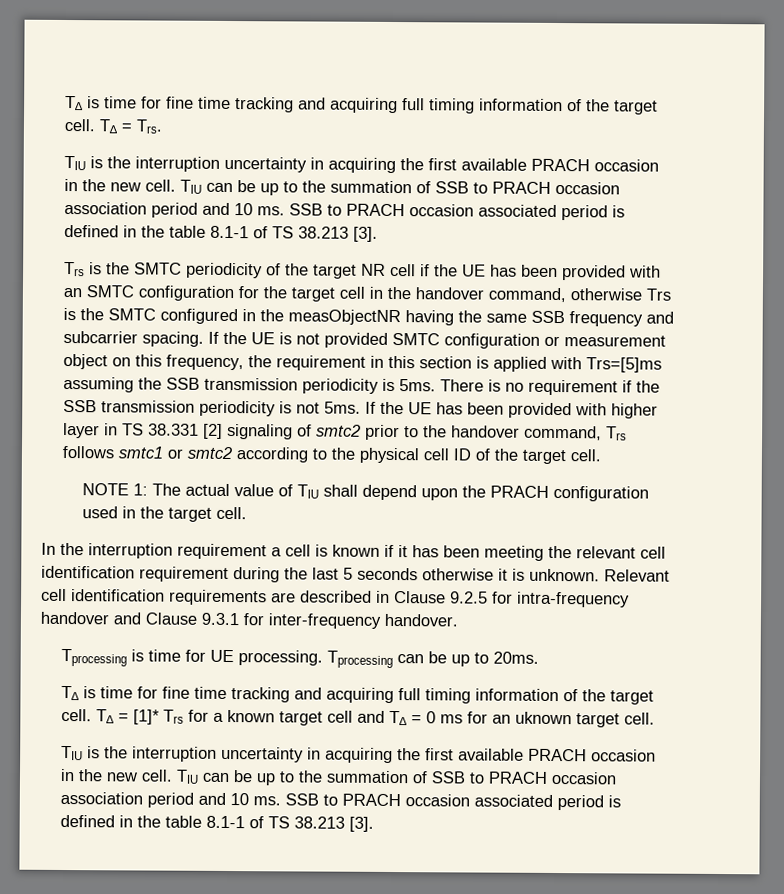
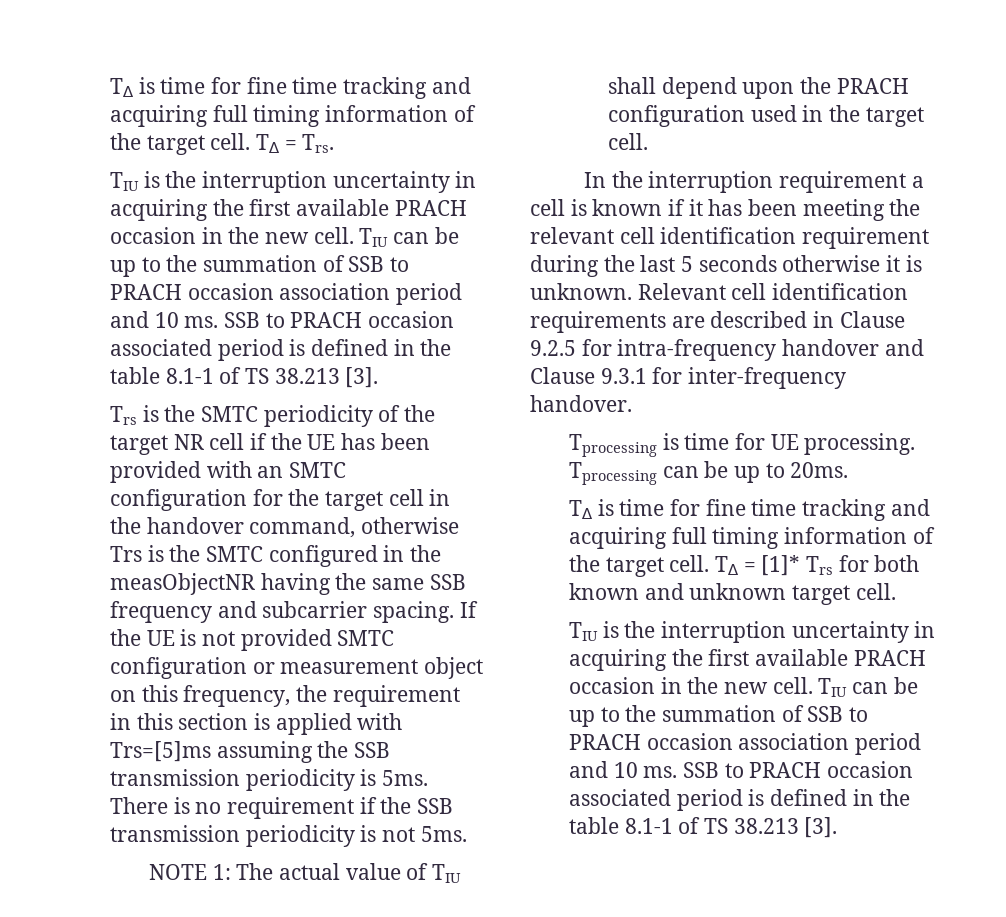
[364,401,658,419] [62,422,627,441] [61,445,601,465] If the UE has been provided with higher layer in TS 38.331 [2] signaling of smtc2 prior to the handover command, Trs follows smtc1 or smtc2 according to the physical cell ID of the target cell. -> (467, 834) none
[212,709,572,726] a known target cell and T∆ = 0 ms for an uknown -> [874,555,920,572] [568,583,787,600] both known and unknown

